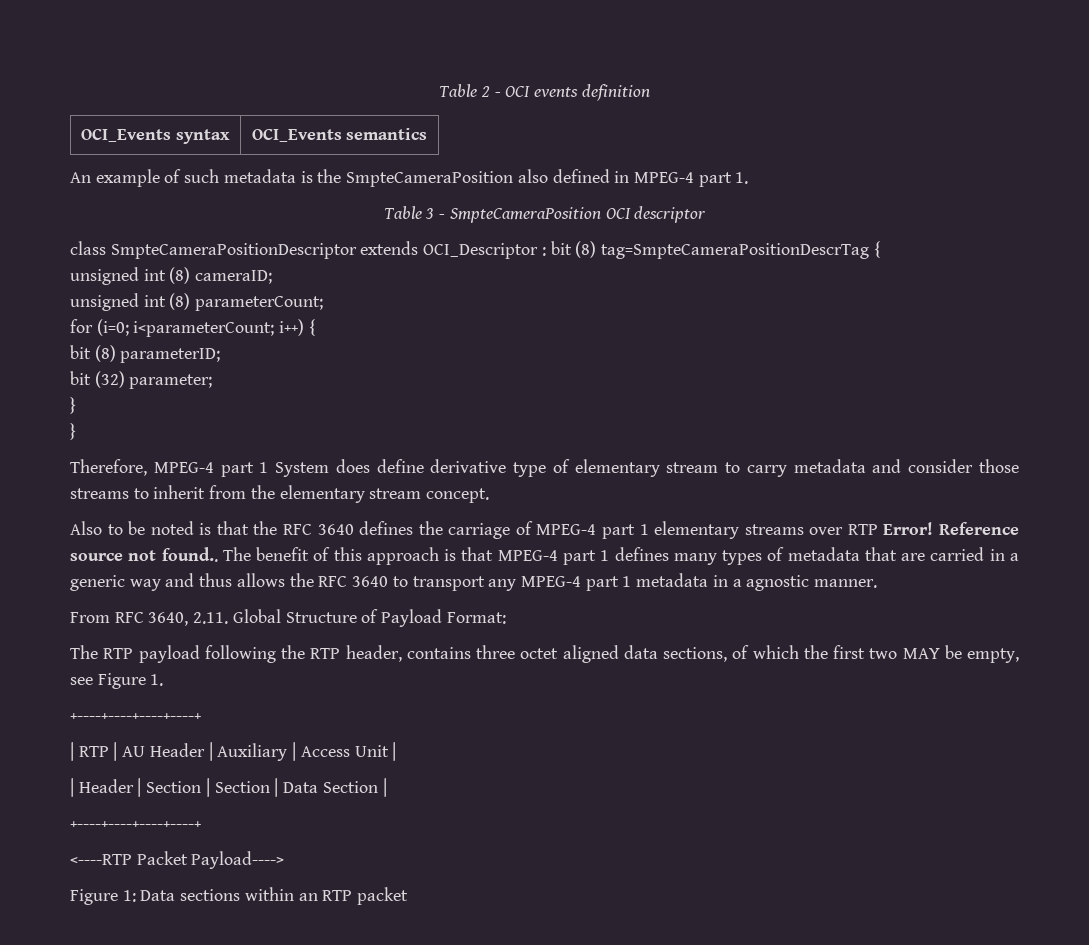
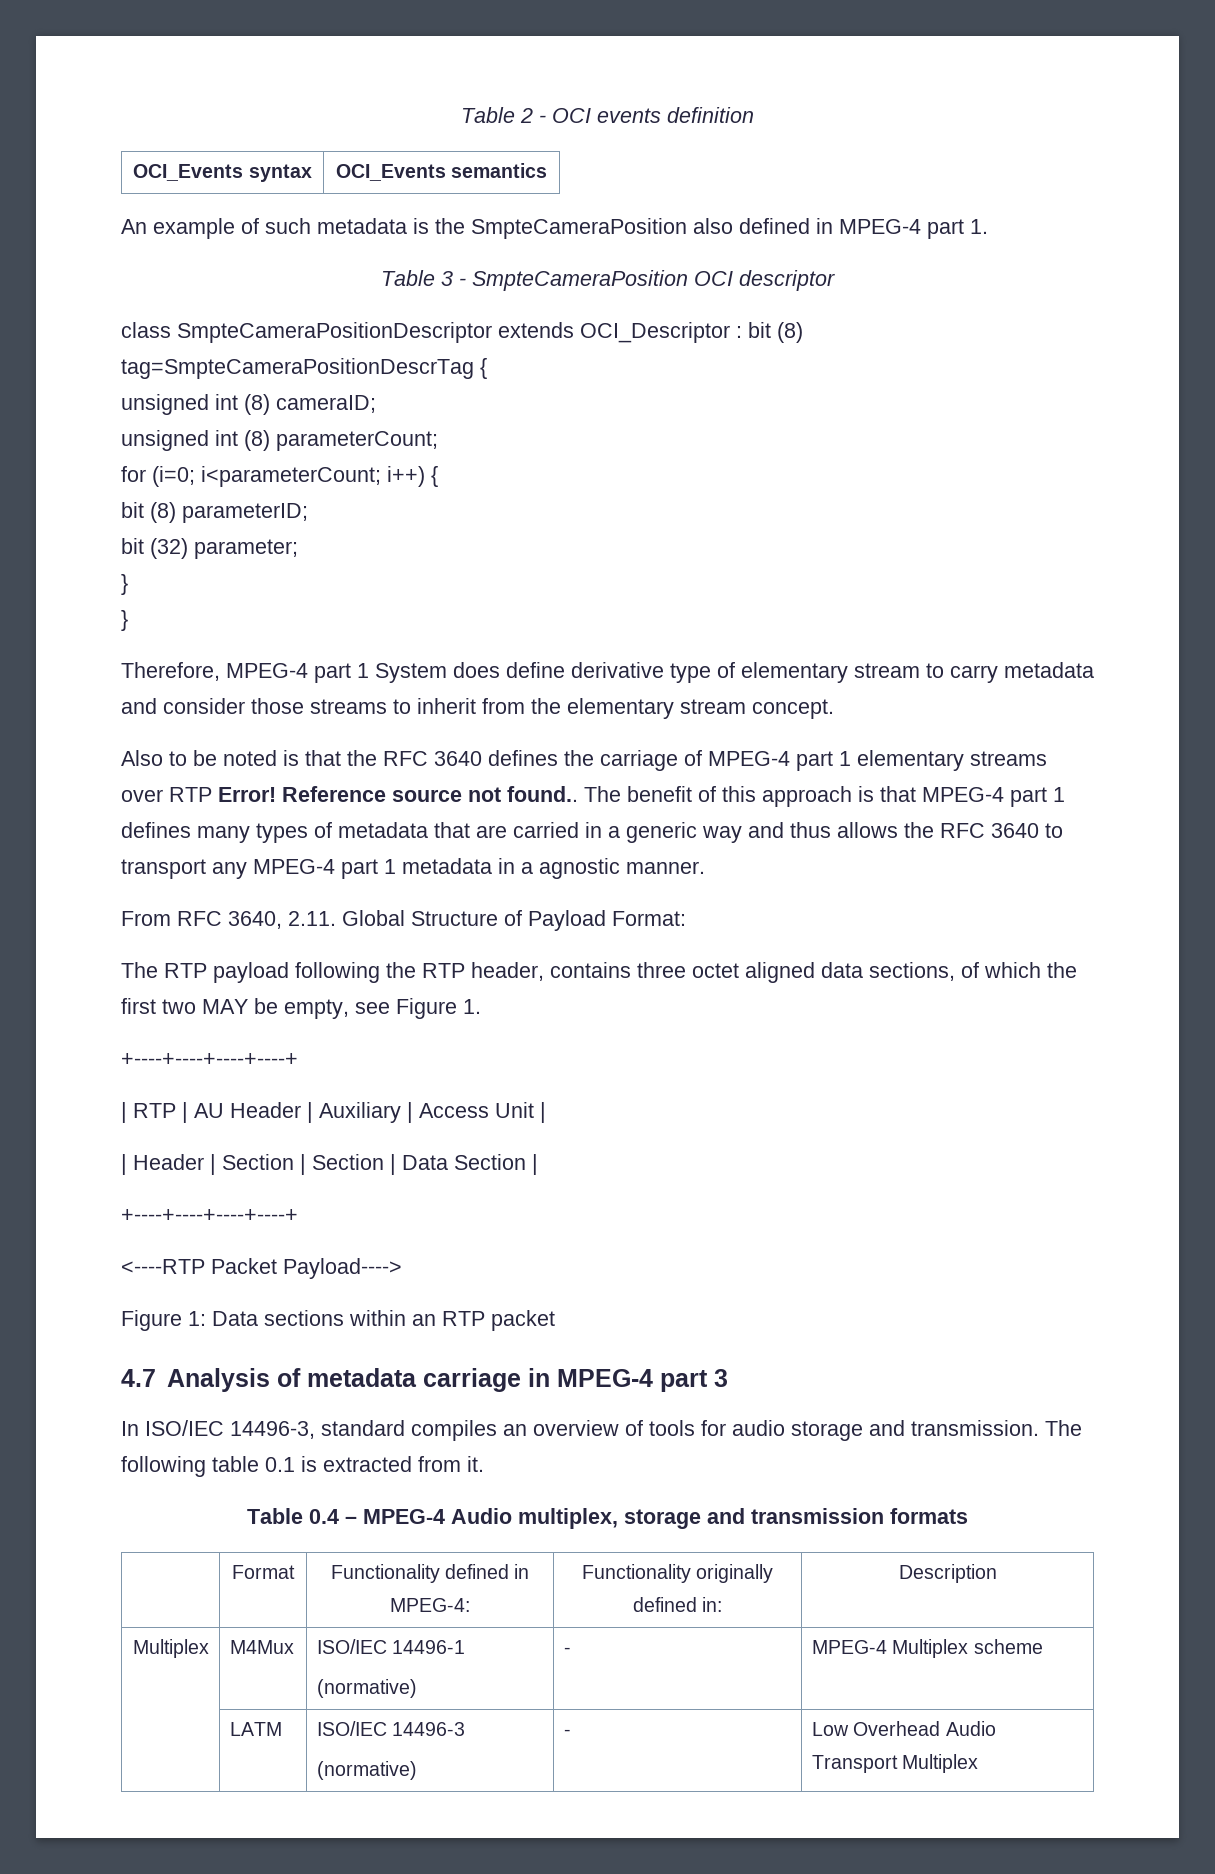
(409, 896) none -> [121,1368,728,1392] [121,1420,1082,1441] [121,1456,484,1477] [247,1508,968,1529] [232,1565,295,1579] [330,1564,530,1583] [389,1598,470,1612] [581,1564,774,1583] [632,1597,723,1612] [898,1564,997,1583] [132,1639,209,1658] [229,1640,294,1654] [316,1639,466,1654] [316,1679,417,1698] [563,1647,571,1654] [811,1639,1043,1658] [229,1722,282,1736] [316,1721,466,1736] [316,1761,417,1780] [563,1729,571,1736] [811,1721,996,1736] [811,1754,979,1773] // 4.7 Analysis of metadata carriage in MPEG-4 part 3 // In ISO/IEC 14496-3, standard compiles an overview of tools for audio storage and transmission. The following table 0.1 is extracted from it. // Table 0.4 – MPEG-4 Audio multiplex, storage and transmission formats // | Format | Functionality defined in MPEG-4: | Functionality originally defined in: | Description // Multiplex | M4Mux | ISO/IEC 14496-1 // (normative) | - | MPEG-4 Multiplex scheme // | LATM | ISO/IEC 14496-3 // (normative) | - | Low Overhead Audio Transport Multiplex

